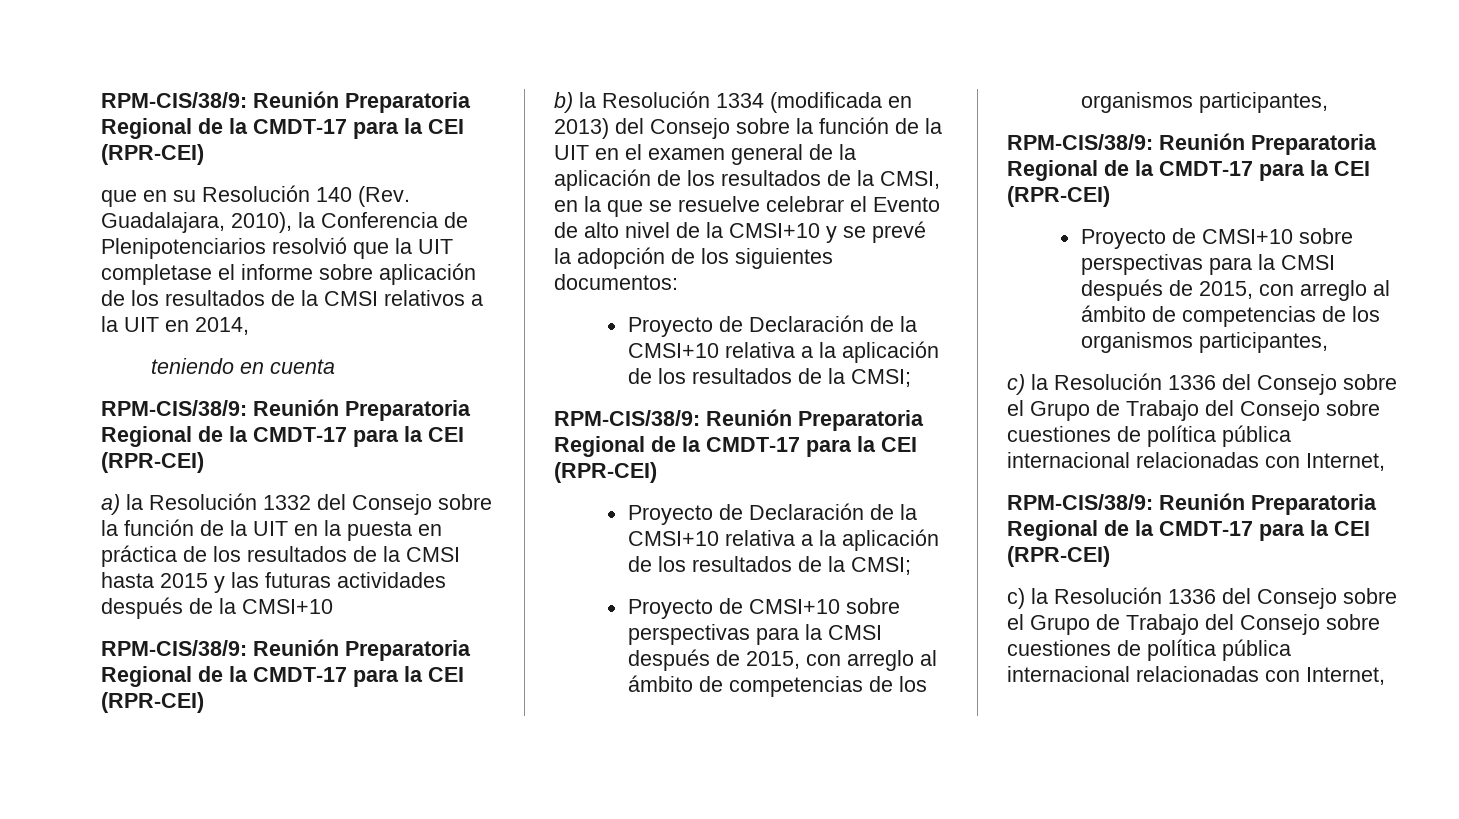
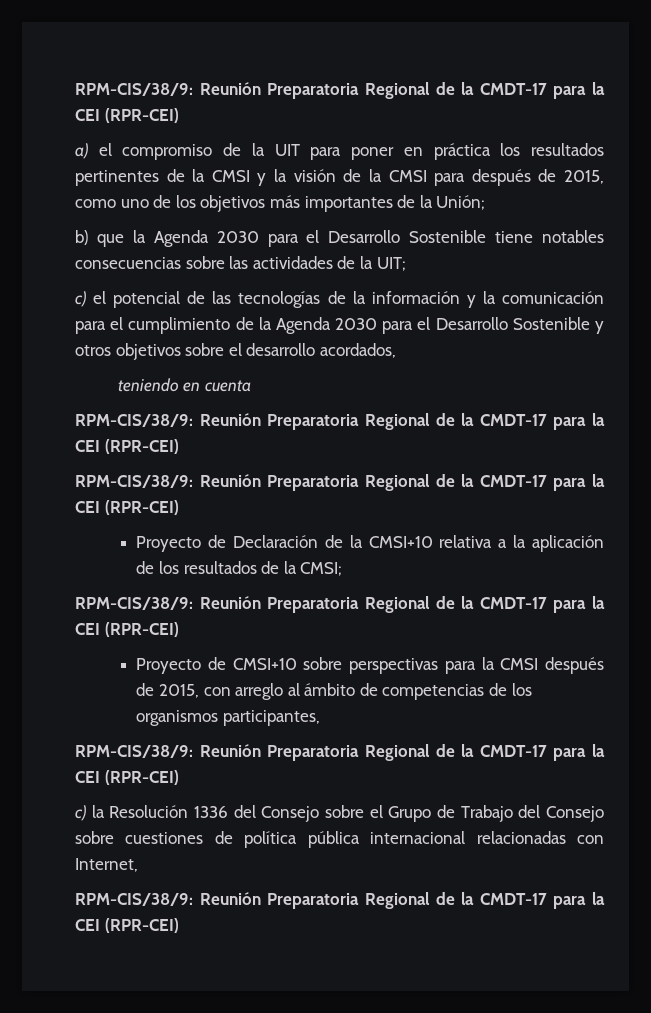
[101,185,410,207] [101,212,468,233] [101,237,453,259] [101,263,476,285] [101,290,483,306] [101,316,249,335] que en su Resolución 140 (Rev. Guadalajara, 2010), la Conferencia de Plenipotenciarios resolvió que la UIT completase el informe sobre aplicación de los resultados de la CMSI relativos a la UIT en 2014, -> [75,143,604,160] [75,169,605,186] [75,195,486,212] [75,230,604,247] [75,256,406,271] [75,291,604,308] [75,317,604,334] [75,343,396,360] a) el compromiso de la UIT para poner en práctica los resultados pertinentes de la CMSI y la visión de la CMSI para después de 2015, como uno de los objetivos más importantes de la Unión; // b) que la Agenda 2030 para el Desarrollo Sostenible tiene notables consecuencias sobre las actividades de la UIT; // c) el potencial de las tecnologías de la información y la comunicación para el cumplimiento de la Agenda 2030 para el Desarrollo Sostenible y otros objetivos sobre el desarrollo acordados,
[101,493,492,515] [101,519,442,541] [101,545,460,567] [101,572,446,593] [101,597,333,619] // a) la Resolución 1332 del Consejo sobre la función de la UIT en la puesta en práctica de los resultados de la CMSI hasta 2015 y las futuras actividades después de la CMSI+10 -> (179, 446) none
[554,91,912,113] [554,117,942,139] [554,144,856,165] [554,169,940,191] [554,196,940,217] [554,221,926,243] [554,247,833,269] [554,274,678,290] // b) la Resolución 1334 (modificada en 2013) del Consejo sobre la función de la UIT en el examen general de la aplicación de los resultados de la CMSI, en la que se resuelve celebrar el Evento de alto nivel de la CMSI+10 y se prevé la adopción de los siguientes documentos: -> (179, 507) none
[627,503,917,525] [627,529,939,551] [627,556,911,575] // Proyecto de Declaración de la CMSI+10 relativa a la aplicación de los resultados de la CMSI; -> (179, 629) none
[1080,228,1353,249] [1080,254,1335,275] [1080,279,1390,301] [1080,305,1380,327] [1080,332,1328,353] // Proyecto de CMSI+10 sobre perspectivas para la CMSI después de 2015, con arreglo al ámbito de competencias de los organismos participantes, -> (179, 777) none
[1007,587,1397,609] [1007,614,1380,635] [1007,639,1291,661] [1007,666,1385,685] // c) la Resolución 1336 del Consejo sobre el Grupo de Trabajo del Consejo sobre cuestiones de política pública internacional relacionadas con Internet, -> (179, 925) none

